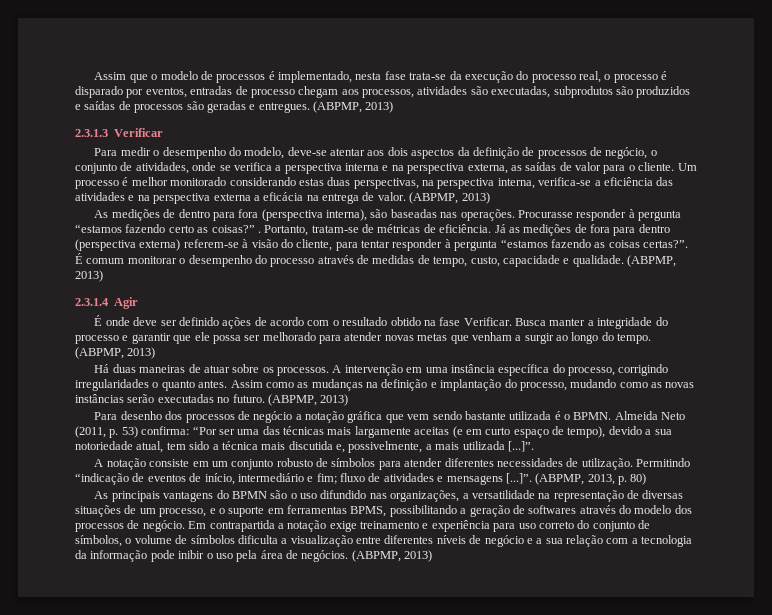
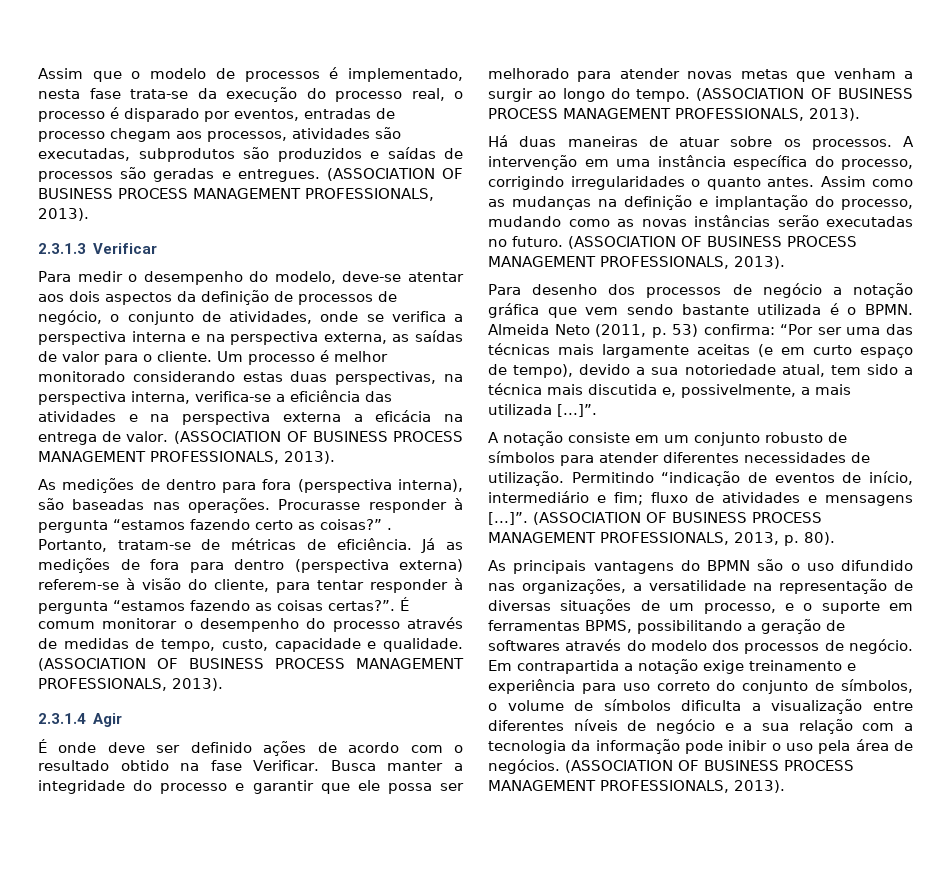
[313,101,394,113] (ABPMP, 2013) -> [326,168,463,181] [38,188,434,201] [38,208,89,221] (ASSOCIATION OF BUSINESS PROCESS MANAGEMENT PROFESSIONALS, 2013).
[409,192,490,204] (ABPMP, 2013) -> [173,431,463,444] [38,451,335,464] (ASSOCIATION OF BUSINESS PROCESS MANAGEMENT PROFESSIONALS, 2013).
[627,255,676,267] [75,270,103,282] (ABPMP, 2013) -> [38,658,464,671] [38,678,223,691] (ASSOCIATION OF BUSINESS PROCESS MANAGEMENT PROFESSIONALS, 2013).
[75,347,156,359] (ABPMP, 2013) -> [696,88,913,101] [488,108,860,121] (ASSOCIATION OF BUSINESS PROCESS MANAGEMENT PROFESSIONALS, 2013).
[267,394,349,406] (ABPMP, 2013) -> [568,236,857,249] [488,256,785,269] (ASSOCIATION OF BUSINESS PROCESS MANAGEMENT PROFESSIONALS, 2013).
[535,473,585,485] (ABPMP, -> [533,512,822,525] [488,532,729,545] (ASSOCIATION OF BUSINESS PROCESS MANAGEMENT PROFESSIONALS,
[630,473,647,485] 80) -> [804,532,835,545] 80).
[351,550,433,562] (ABPMP, 2013) -> [565,760,854,773] [488,780,785,793] (ASSOCIATION OF BUSINESS PROCESS MANAGEMENT PROFESSIONALS, 2013).

